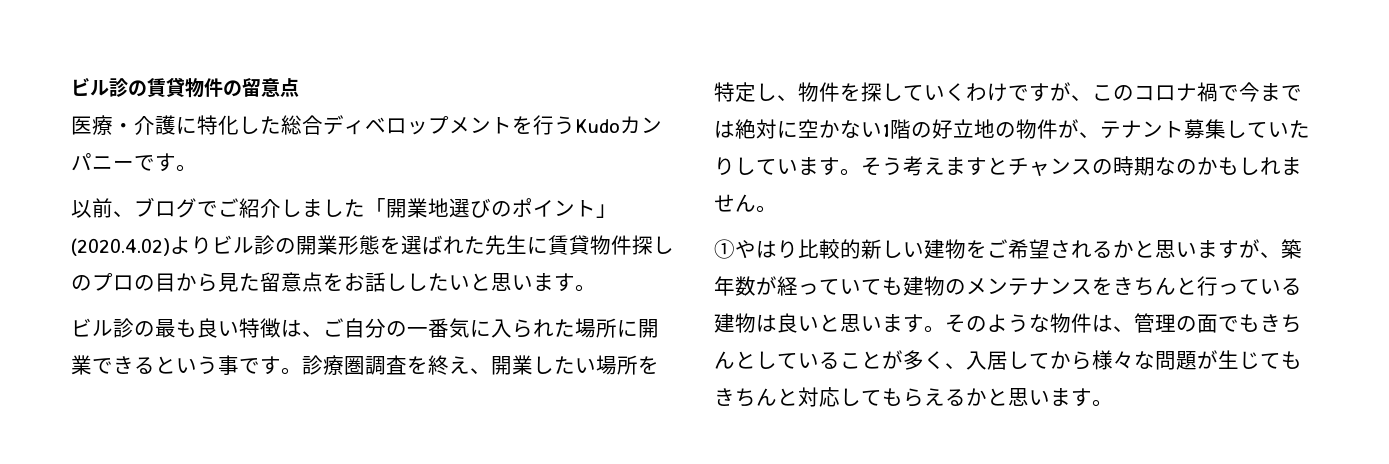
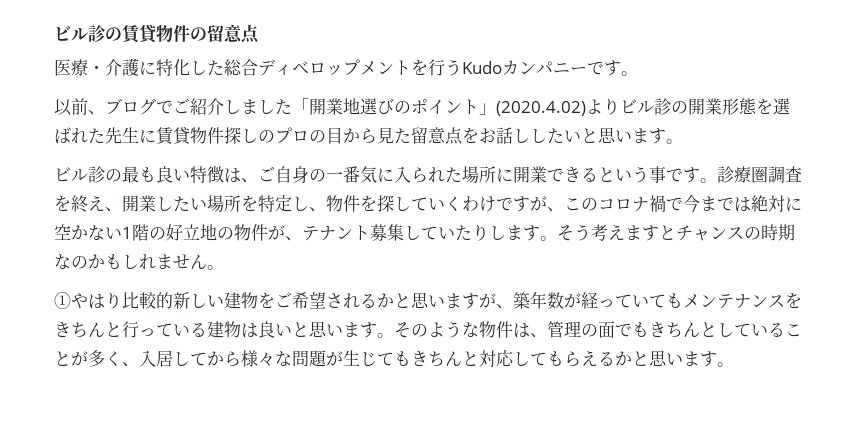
[365,318,386,338] 分 -> [292,166,309,183] 身
[756,159,798,175] てい -> (506, 232) none
[903,276,966,296] 建物の -> (683, 300) none

